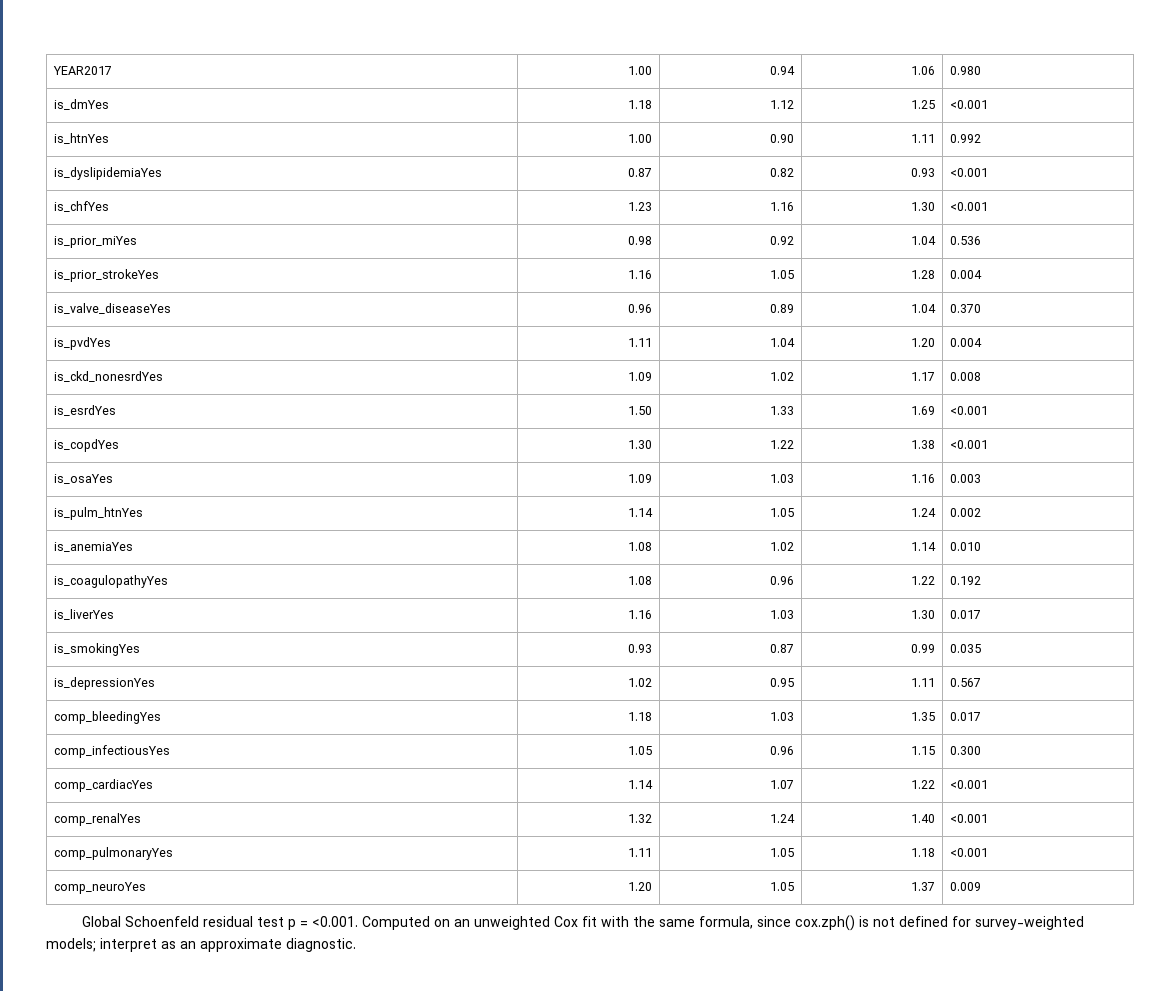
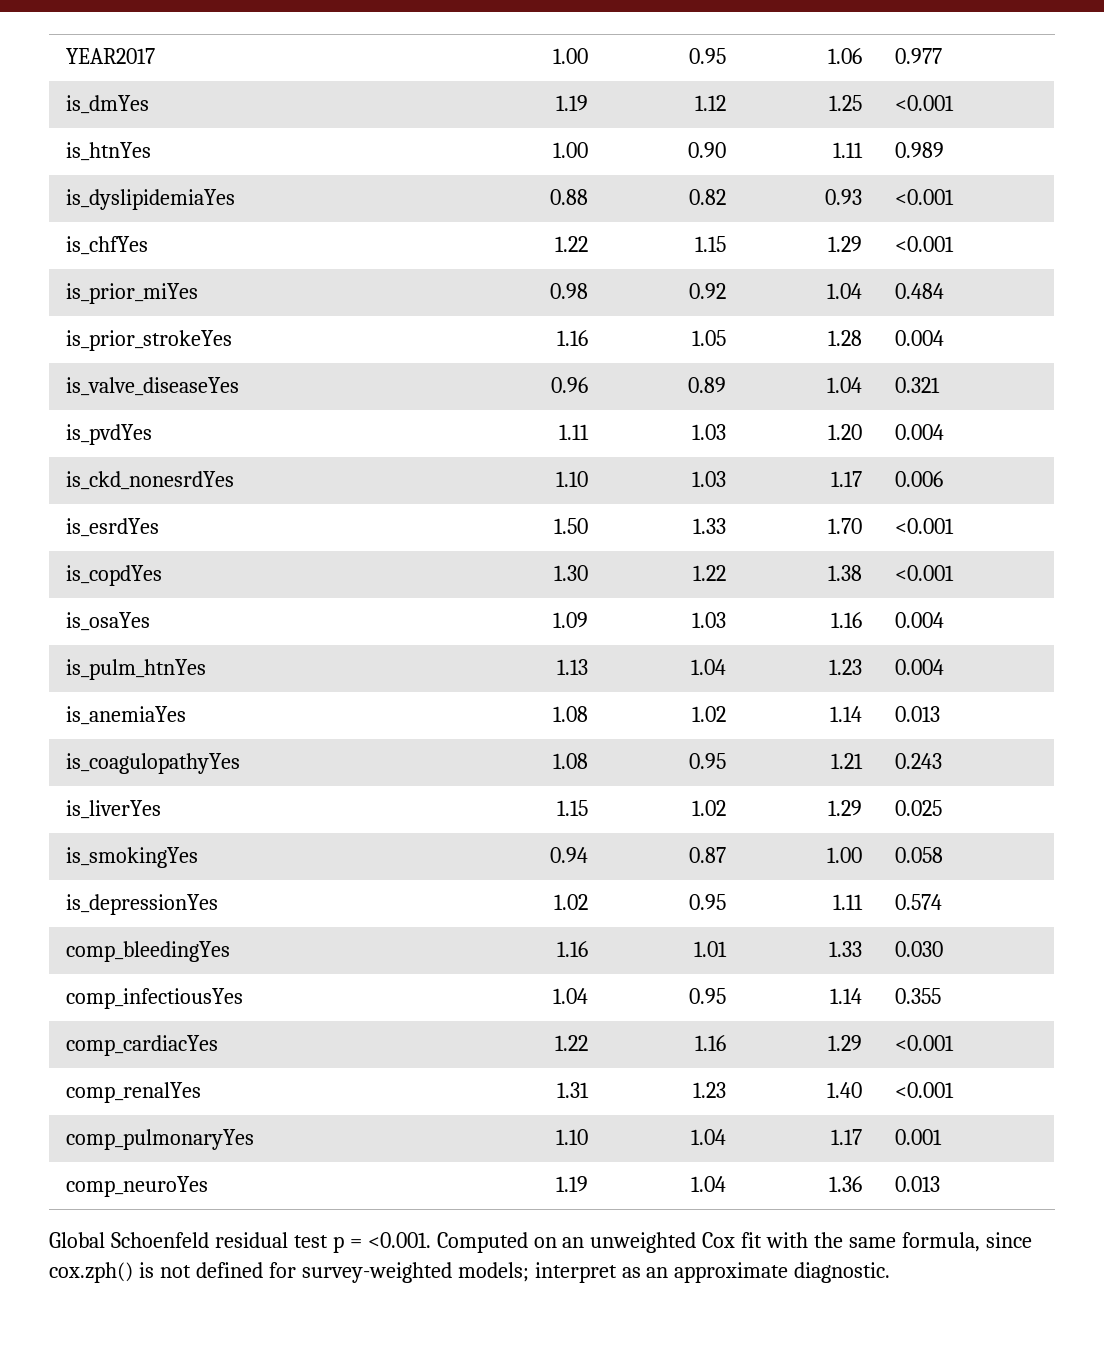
[770,66,796,75] 0.94 -> [688,48,726,64] 0.95
[949,66,981,75] 0.980 -> [895,48,943,64] 0.977
[628,100,653,109] 1.18 -> [555,95,588,111] 1.19
[949,134,981,143] 0.992 -> [895,142,945,158] 0.989
[628,168,653,177] 0.87 -> [549,189,588,205] 0.88
[628,202,653,211] [770,202,795,211] [911,202,936,211] 1.23 | 1.16 | 1.30 -> [554,236,588,252] [694,236,726,252] [827,236,862,252] 1.22 | 1.15 | 1.29
[949,236,981,245] 0.536 -> [895,283,945,299] 0.484
[949,304,981,313] 0.370 -> [895,377,941,393] 0.321
[770,338,796,347] 1.04 -> [691,424,726,440] 1.03
[628,372,653,381] [770,372,795,381] [911,372,936,381] [949,372,981,381] 1.09 | 1.02 | 1.17 | 0.008 -> [555,471,588,487] [691,471,726,487] [830,471,862,487] [895,471,944,487] 1.10 | 1.03 | 1.17 | 0.006
[911,406,936,415] 1.69 -> [827,518,862,534] 1.70
[949,474,981,483] 0.003 -> [895,612,945,628] 0.004
[628,508,654,517] [770,508,795,517] [911,508,937,517] [949,508,981,517] 1.14 | 1.05 | 1.24 | 0.002 -> [556,659,588,675] [690,659,726,675] [828,659,862,675] [895,659,945,675] 1.13 | 1.04 | 1.23 | 0.004
[949,542,981,551] 0.010 -> [895,706,941,722] 0.013
[770,576,795,585] [911,576,936,585] [949,576,981,585] [53,609,114,620] [628,610,653,619] [770,610,795,619] [911,610,936,619] [949,610,981,619] 0.96 | 1.22 | 0.192 // is_liverYes | 1.16 | 1.03 | 1.30 | 0.017 -> [688,753,726,769] [830,753,863,769] [895,753,943,769] [66,800,162,819] [556,800,588,816] [691,800,726,816] [827,800,862,816] [895,800,943,816] 0.95 | 1.21 | 0.243 // is_liverYes | 1.15 | 1.02 | 1.29 | 0.025
[628,644,653,653] [770,644,795,653] [911,644,936,653] [949,644,981,653] 0.93 | 0.87 | 0.99 | 0.035 -> [549,847,588,863] [688,847,726,863] [826,847,862,863] [895,847,944,863] 0.94 | 0.87 | 1.00 | 0.058
[949,678,981,687] 0.567 -> [895,894,943,910] 0.574
[628,712,653,721] [770,712,795,721] [911,712,936,721] [949,712,981,721] [53,745,170,758] [628,746,653,755] [770,746,795,755] [911,746,936,755] [949,746,981,755] [53,779,153,792] [628,780,654,789] [770,780,795,789] [911,780,936,789] 1.18 | 1.03 | 1.35 | 0.017 // comp_infectiousYes | 1.05 | 0.96 | 1.15 | 0.300 // comp_cardiacYes | 1.14 | 1.07 | 1.22 -> [556,941,588,957] [693,941,727,957] [828,941,862,957] [895,941,944,957] [66,988,244,1009] [552,988,588,1004] [688,988,726,1004] [829,988,862,1004] [895,988,942,1004] [66,1035,219,1056] [554,1035,588,1051] [694,1035,726,1051] [827,1035,862,1051] 1.16 | 1.01 | 1.33 | 0.030 // comp_infectiousYes | 1.04 | 0.95 | 1.14 | 0.355 // comp_cardiacYes | 1.22 | 1.16 | 1.29
[628,814,653,823] [770,814,796,823] 1.32 | 1.24 -> [556,1082,589,1098] [692,1082,726,1098] 1.31 | 1.23
[628,848,653,857] [770,848,795,857] [911,848,936,857] [949,848,988,857] [53,882,146,894] [628,882,653,891] [770,882,795,891] [911,882,936,891] [949,882,981,891] 1.11 | 1.05 | 1.18 | <0.001 // comp_neuroYes | 1.20 | 1.05 | 1.37 | 0.009 -> [555,1129,588,1145] [690,1129,726,1145] [830,1129,862,1145] [895,1129,943,1145] [66,1176,209,1197] [555,1176,588,1192] [690,1176,726,1192] [828,1176,862,1192] [895,1176,941,1192] 1.10 | 1.04 | 1.17 | 0.001 // comp_neuroYes | 1.19 | 1.04 | 1.36 | 0.013

